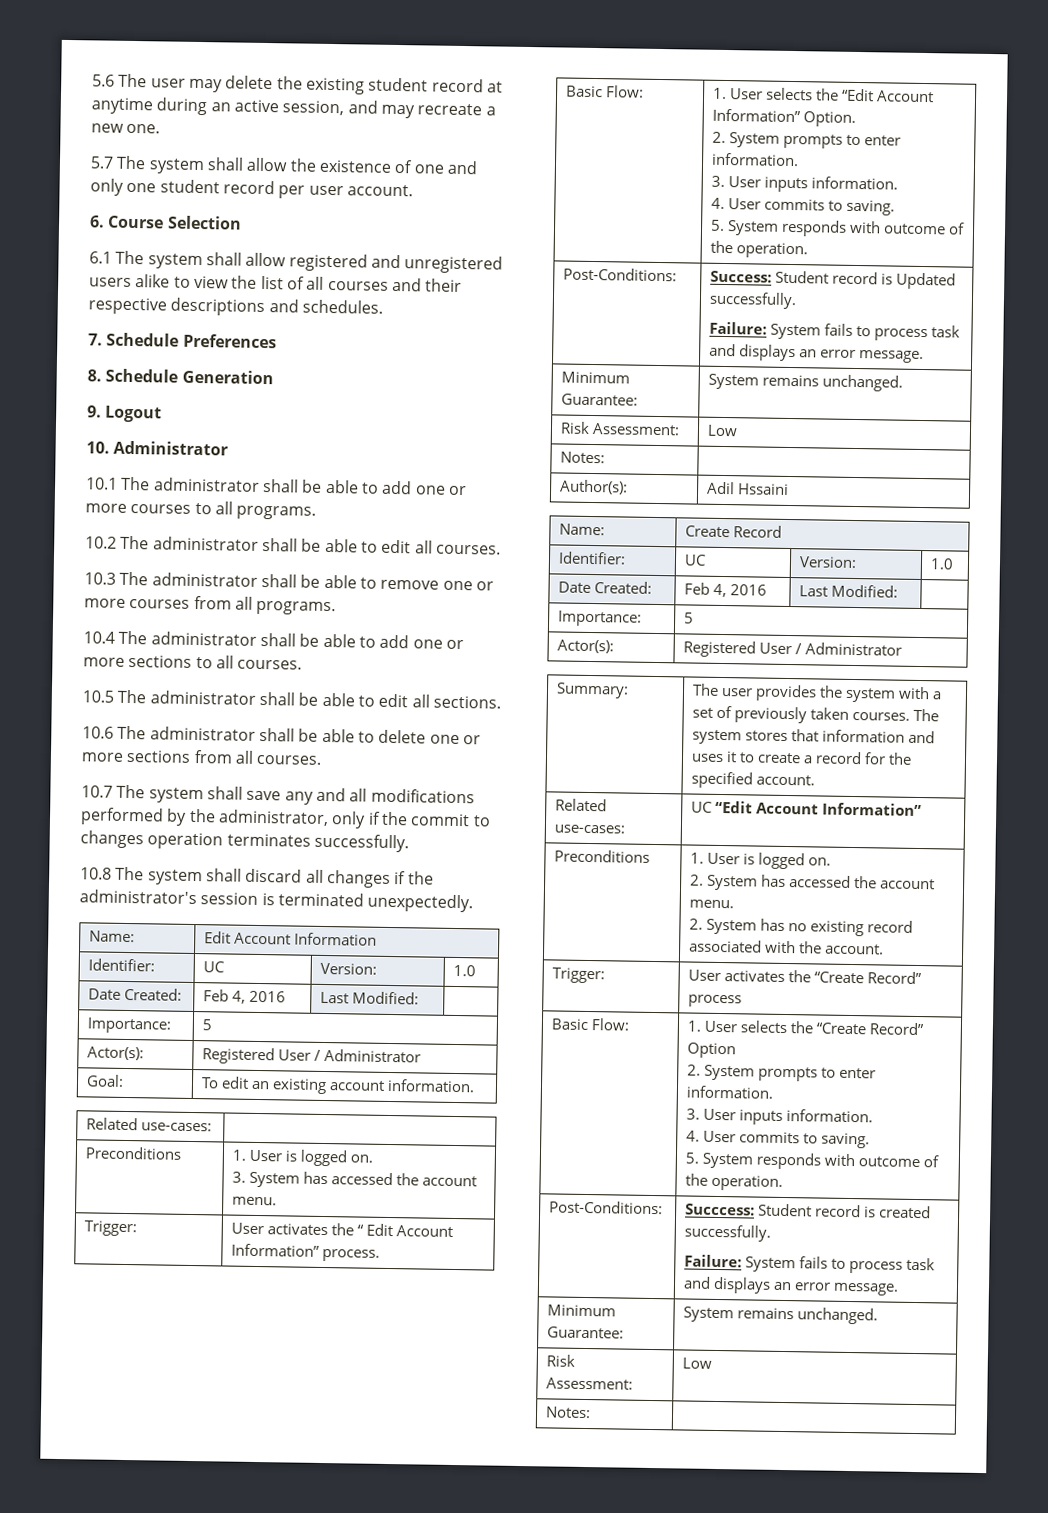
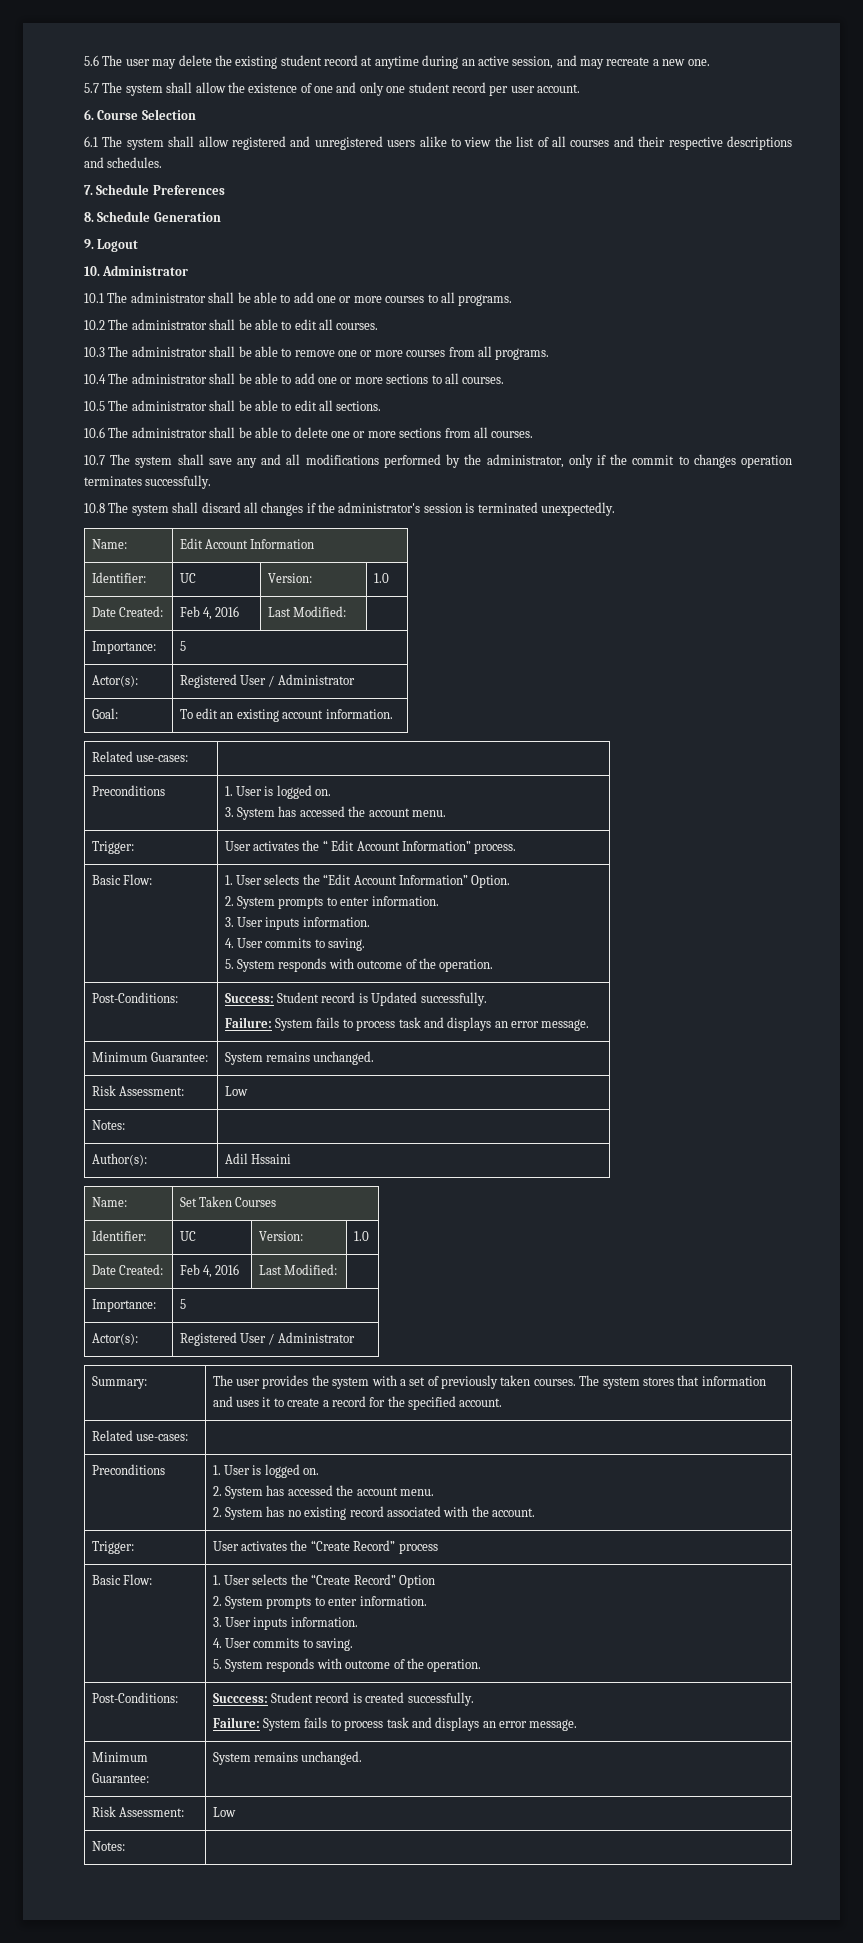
[684,525,782,538] Create Record -> [179,1196,277,1207] Set Taken Courses
[690,800,922,817] UC “Edit Account Information” -> (189, 1437) none

